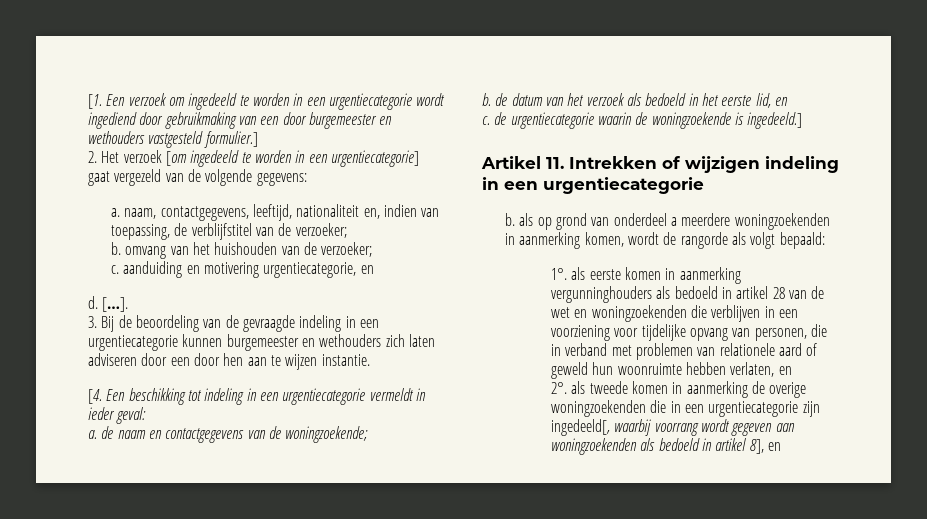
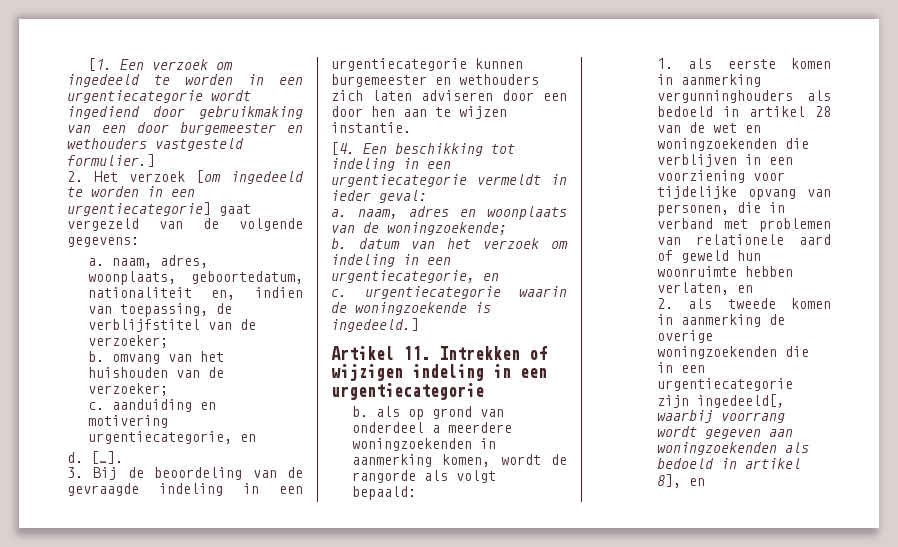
[160,204,293,221] contactgegevens, leeftijd, -> [159,255,208,268] [87,271,303,285] adres, woonplaats, geboortedatum,
[101,426,245,443] de naam en contactgegevens -> [358,206,567,220] naam, adres en woonplaats
[495,93,508,106] de -> (347, 243) none
[626,93,771,108] als bedoeld in het eerste lid, -> [551,241,568,249] [331,254,451,267] [331,270,475,283] om indeling in een urgentiecategorie,
[494,112,507,125] de -> (347, 293) none
[551,268,568,280] 1°. -> [656,58,673,69] 1.
[551,382,568,394] 2°. -> [656,298,673,309] 2.

